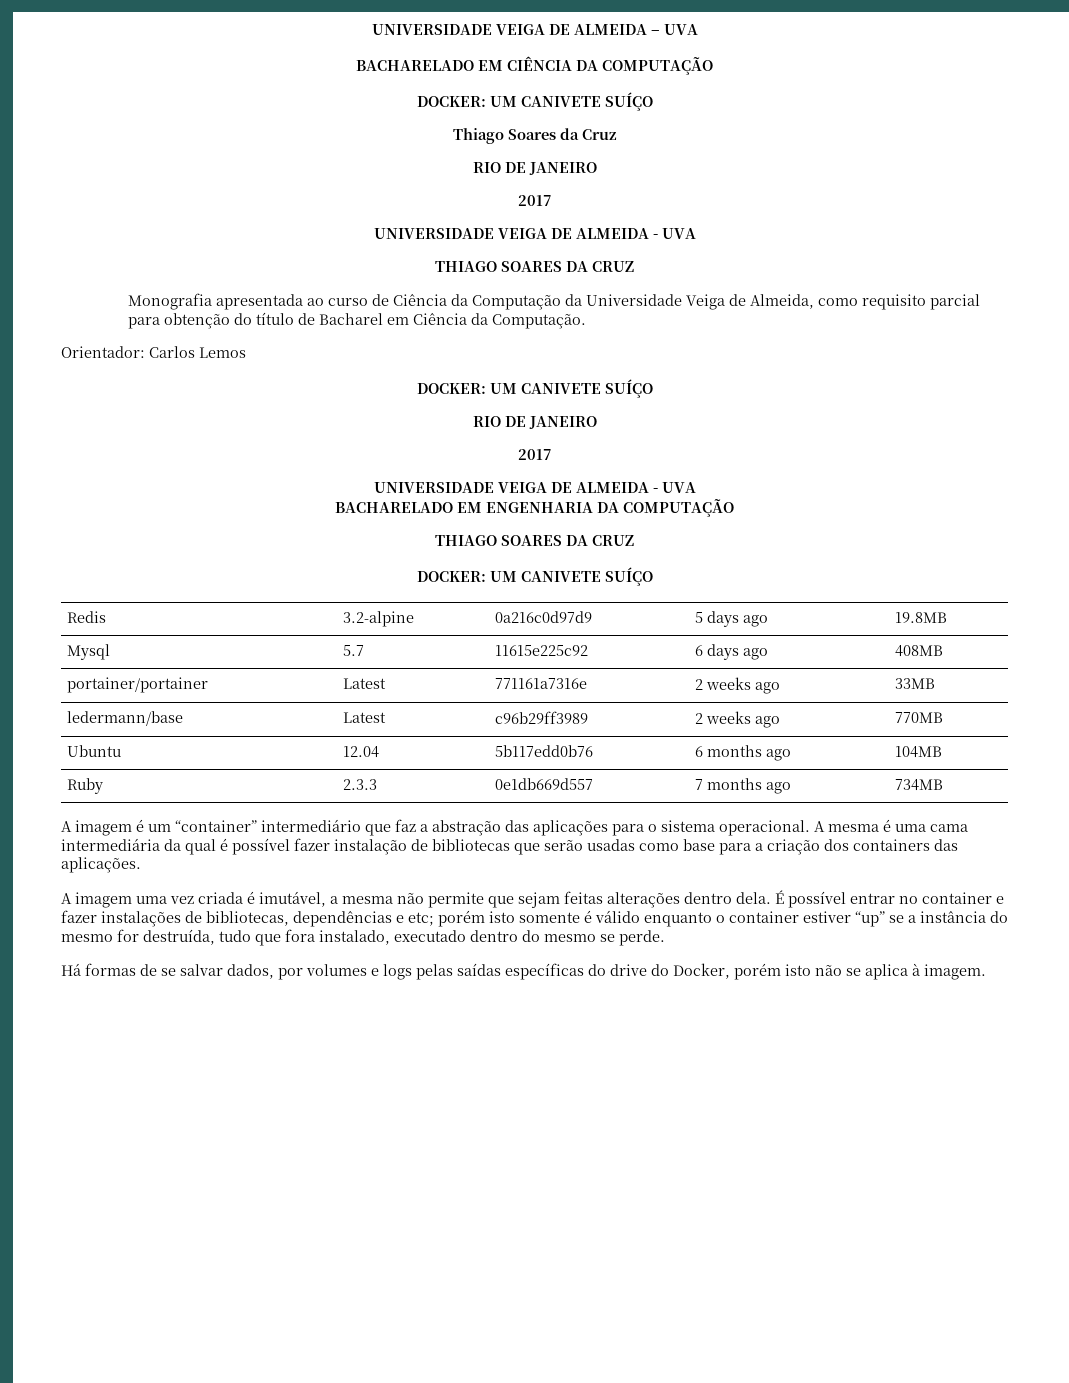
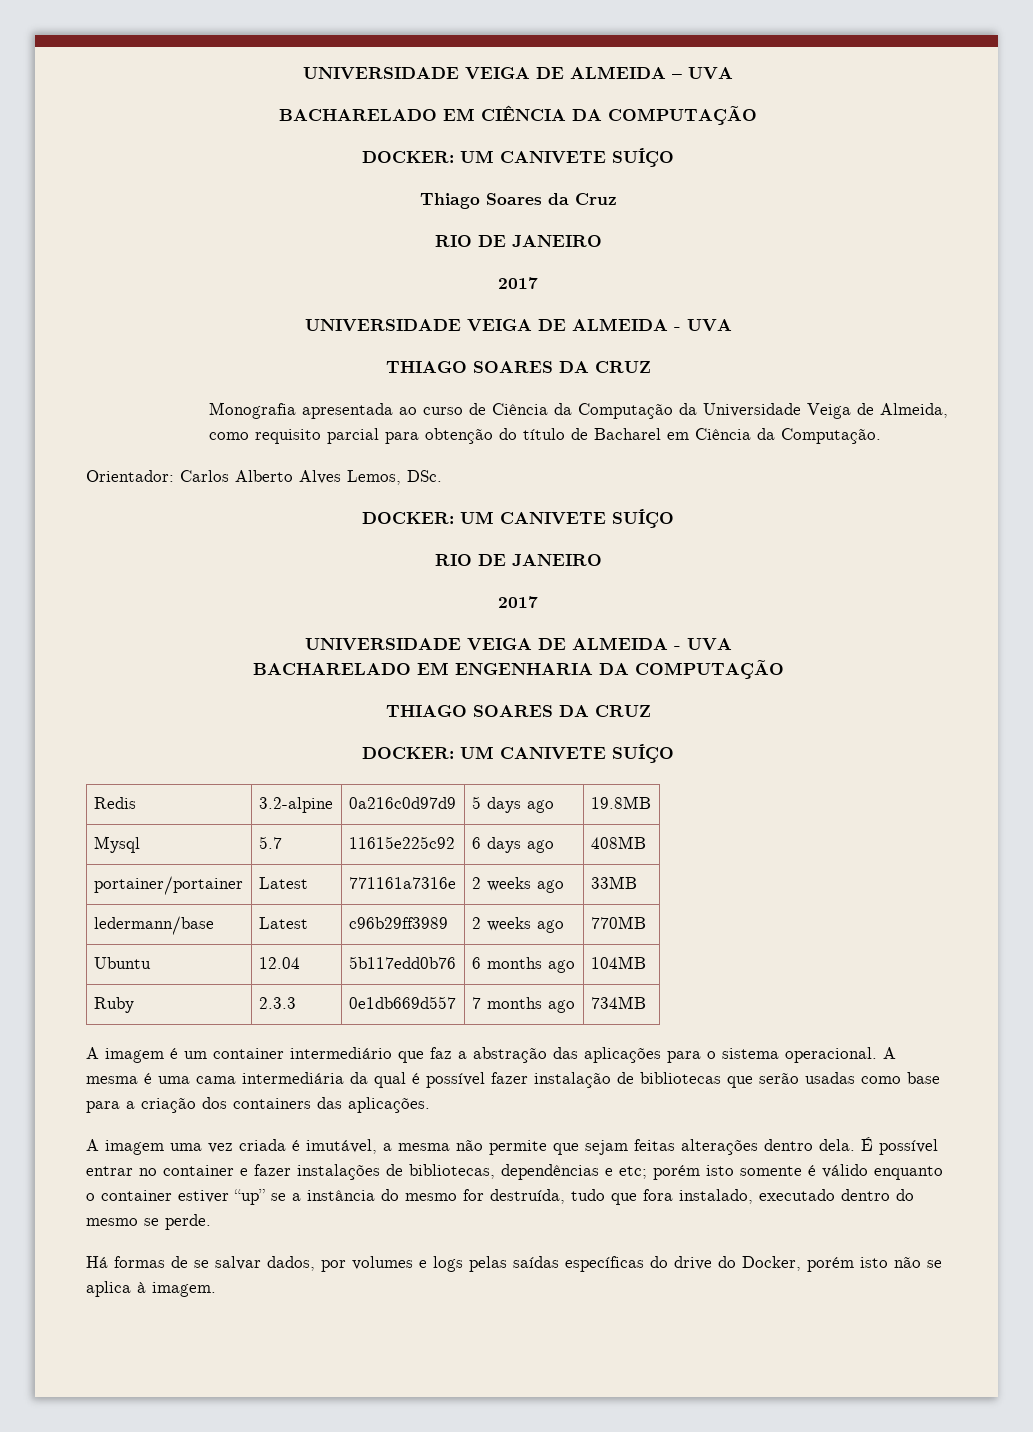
[199,347,246,358] Lemos -> [235,470,442,485] Alberto Alves Lemos, DSc.
[175,820,257,832] “container” -> [213,1048,284,1059] container

